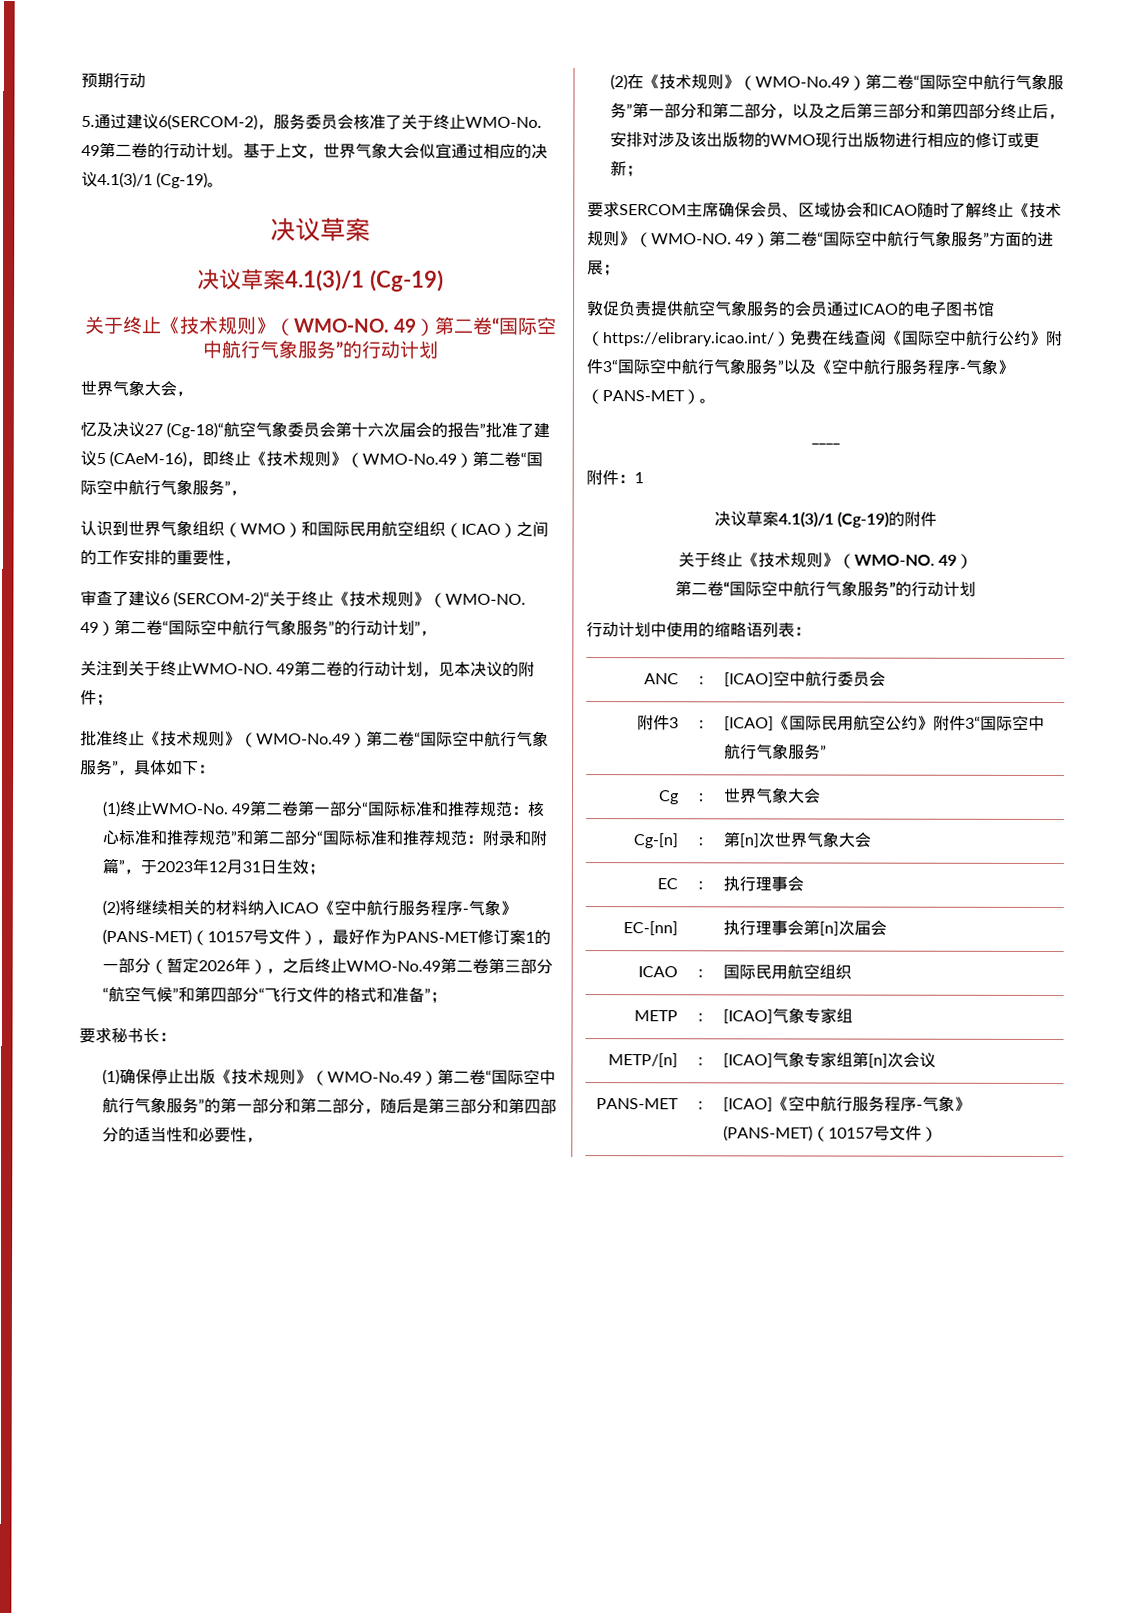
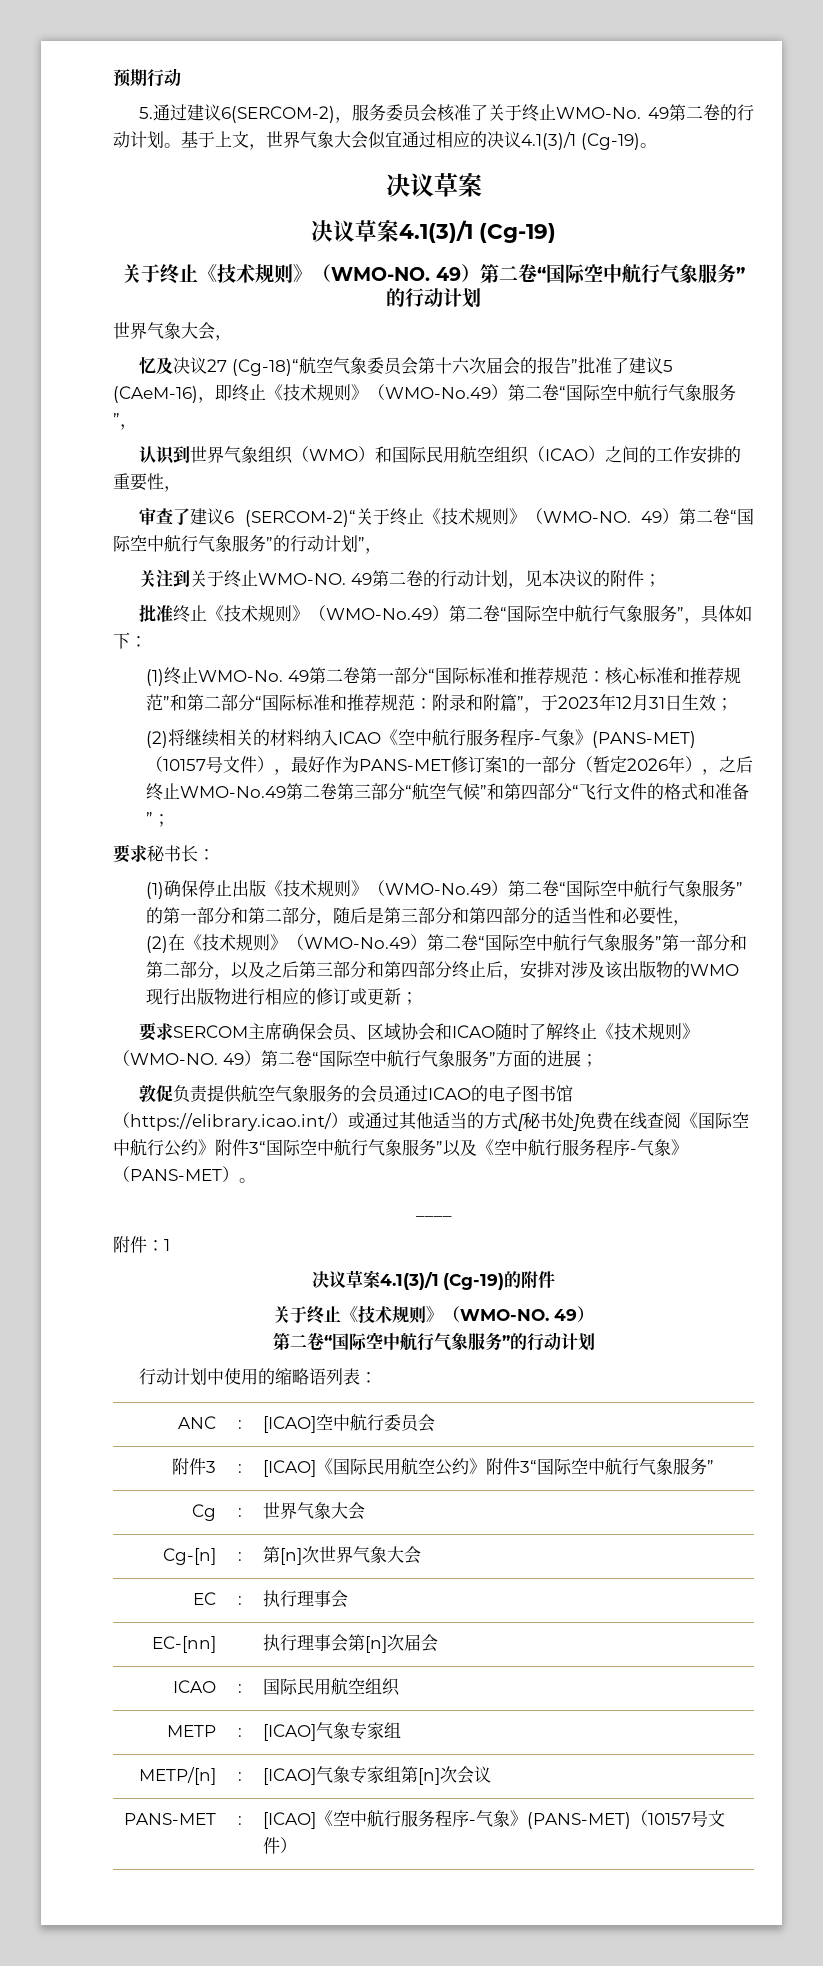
(790, 339) none -> [348,1111,580,1131] 或通过其他适当的方式[秘书处]

